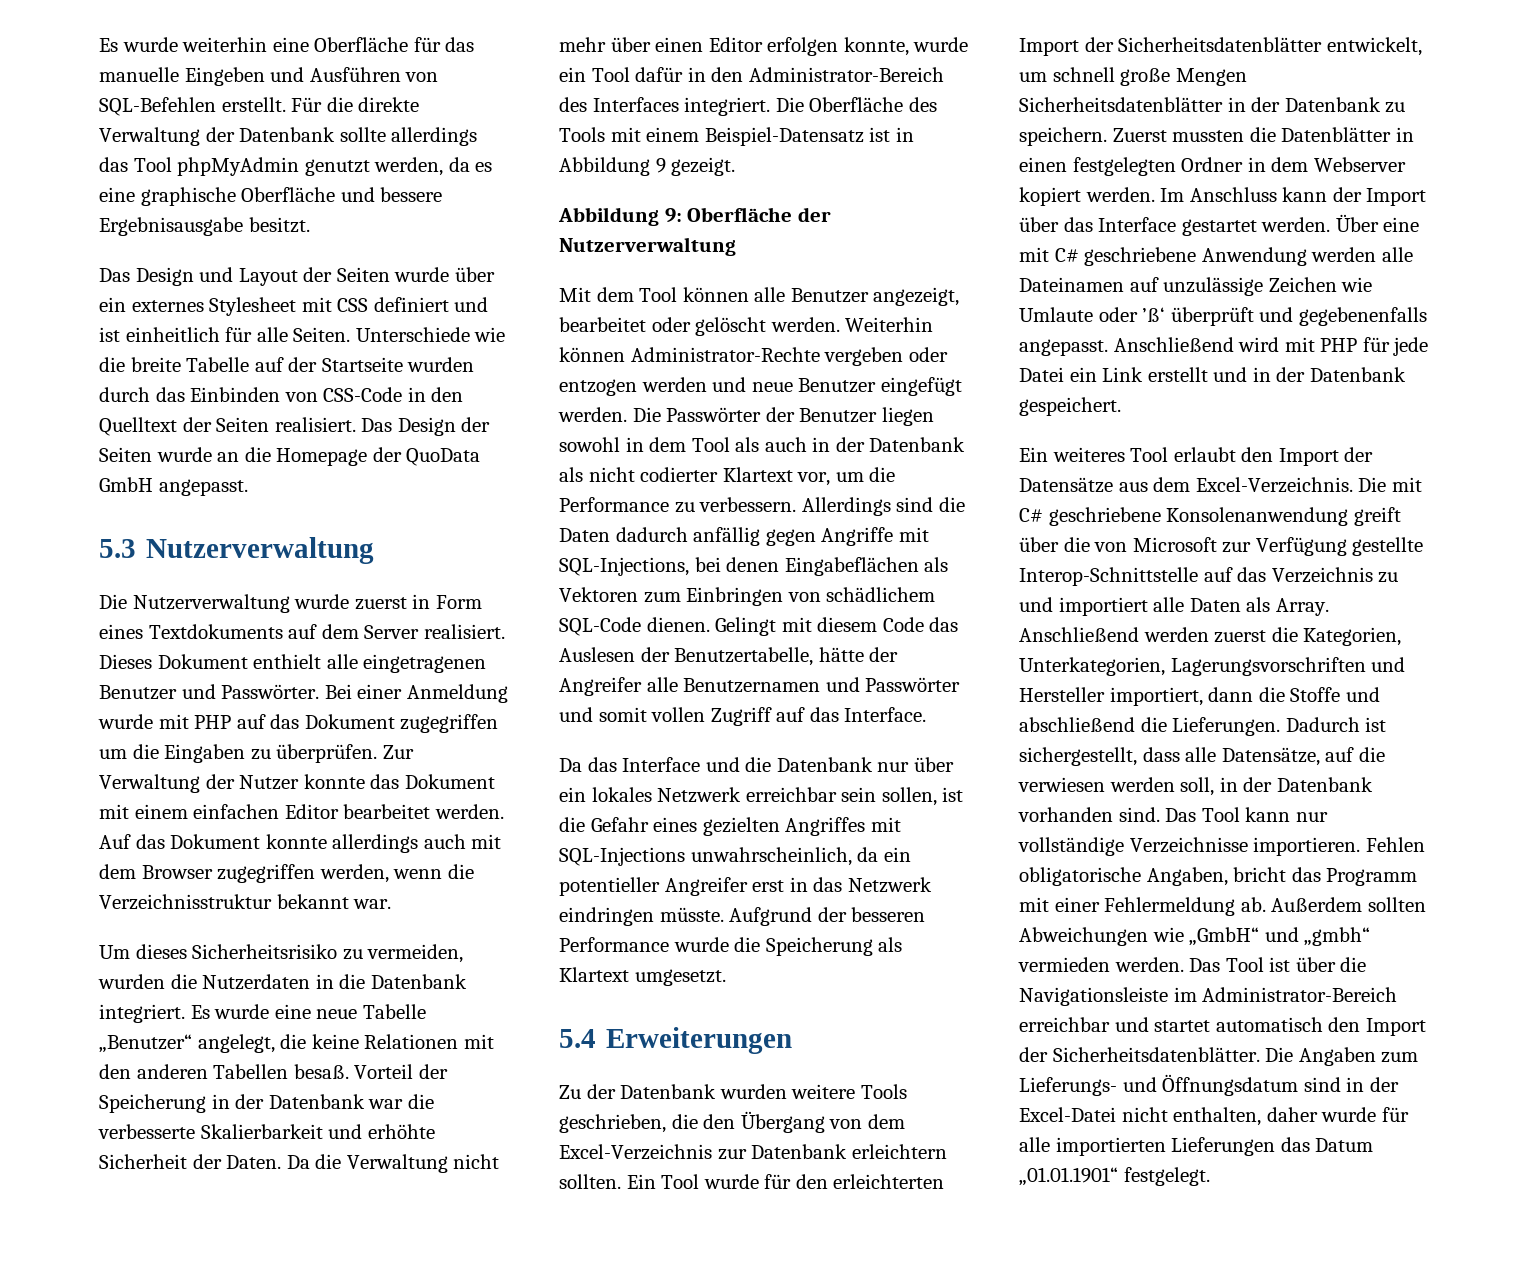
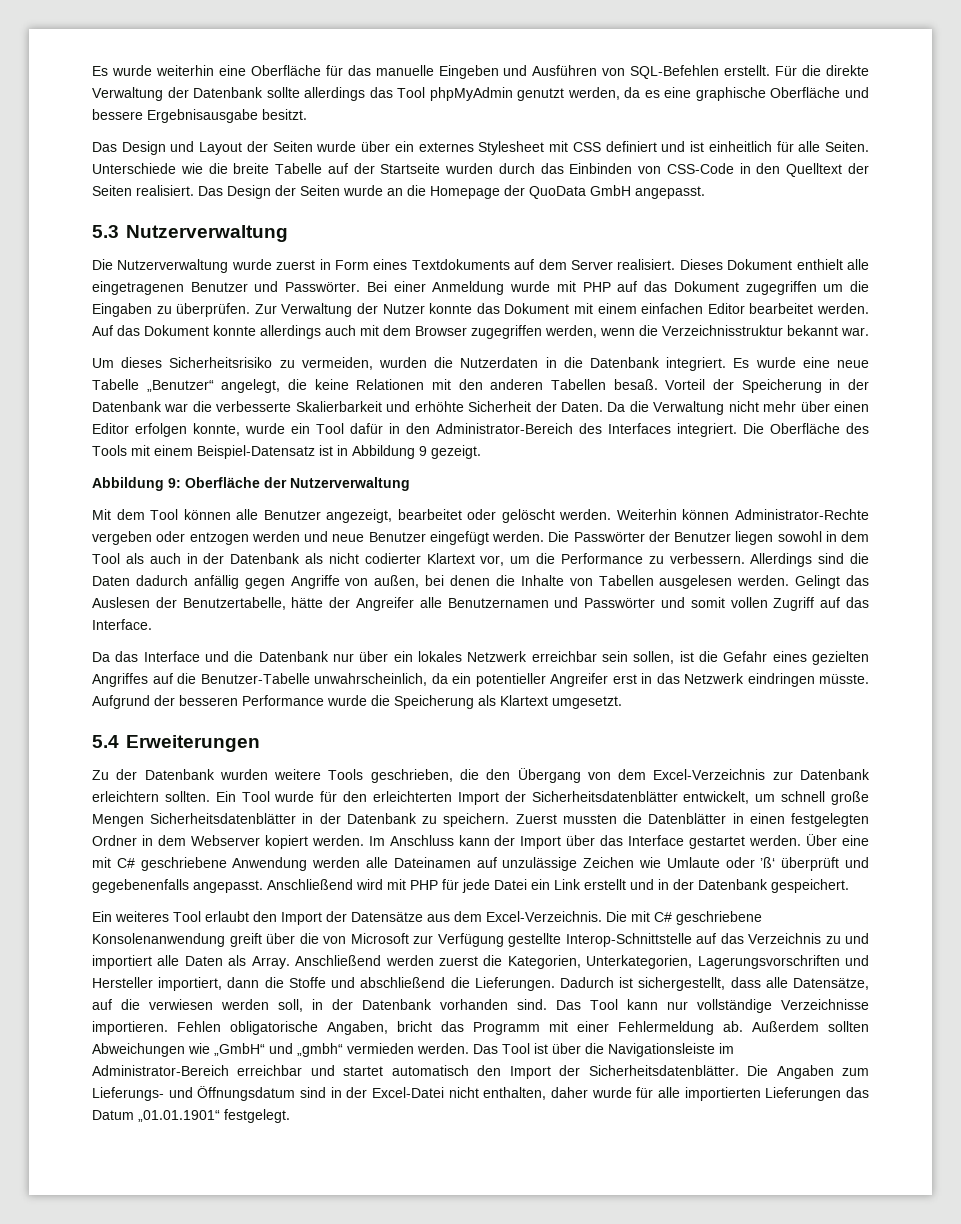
[898,527,929,542] [559,557,949,576] [559,587,936,606] [559,617,924,636] mit SQL-Injections, bei denen Eingabeflächen als Vektoren zum Einbringen von schädlichem SQL-Code dienen. Gelingt mit diesem Code -> [345,575,841,589] von außen, bei denen die Inhalte von Tabellen ausgelesen werden. Gelingt
[870,817,901,832] [559,847,685,866] mit SQL-Injections -> [152,673,310,684] auf die Benutzer-Tabelle

